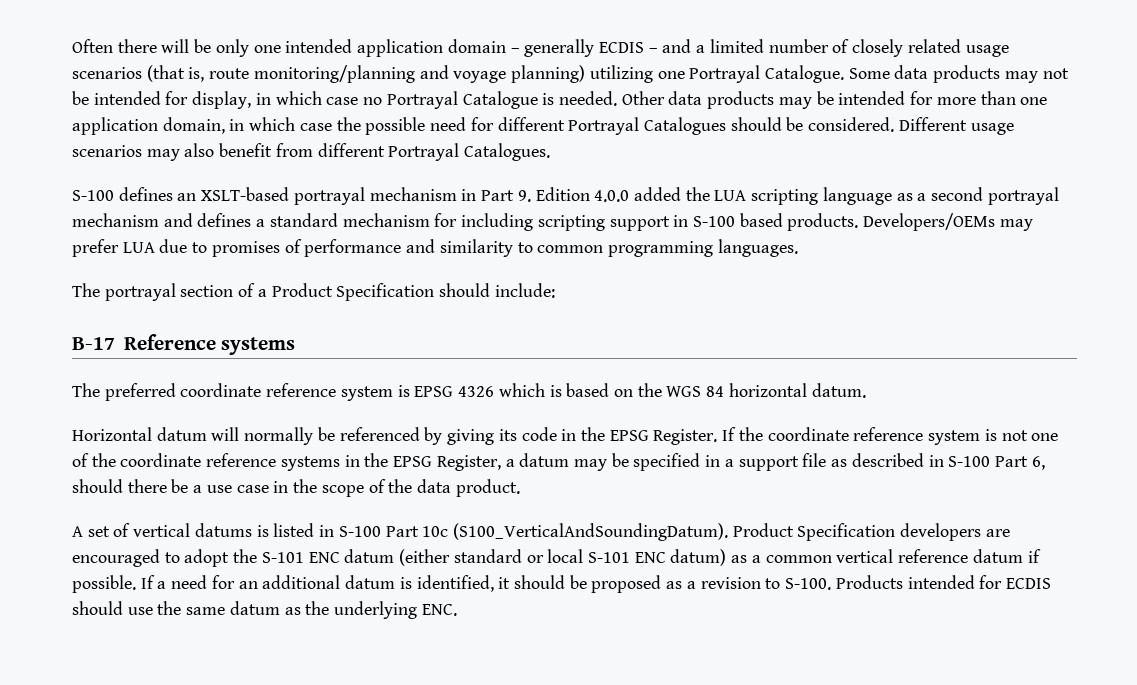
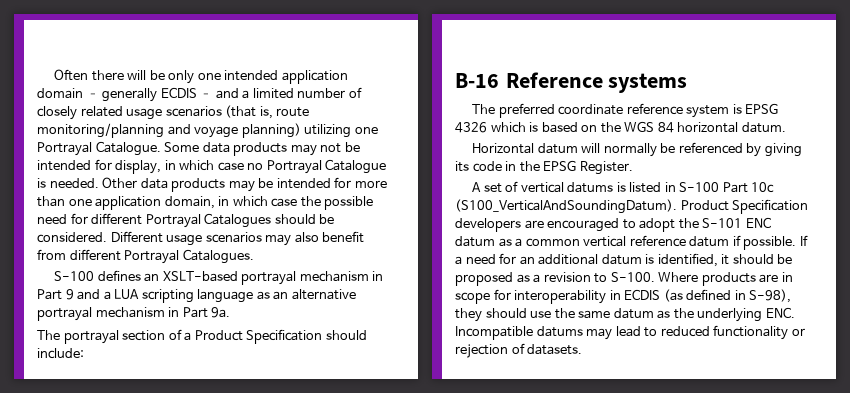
[517,187,1059,205] [72,213,1033,231] [72,239,798,257] 9. Edition 4.0.0 added the LUA scripting language as a second portrayal mechanism and defines a standard mechanism for including scripting support in S-100 based products. Developers/OEMs may prefer LUA due to promises of performance and similarity to common programming languages. -> [65,289,356,303] [37,307,231,321] 9 and a LUA scripting language as an alternative portrayal mechanism in Part 9a.
[72,337,115,350] B-17 -> [455,73,499,88] B-16
[722,427,1059,445] [72,453,1045,471] [72,479,520,497] If the coordinate reference system is not one of the coordinate reference systems in the EPSG Register, a datum may be specified in a support file as described in S-100 Part 6, should there be a use case in the scope of the data product. -> (633, 168) none
[399,549,727,566] (either standard or local S-101 ENC datum) -> (495, 241) none
[835,575,1051,589] Products intended for ECDIS -> [658,272,793,286] [455,289,792,304] [455,308,482,322] Where products are in scope for interoperability in ECDIS (as defined in S-98), they
(457, 610) none -> [455,325,805,340] [455,343,583,358] Incompatible datums may lead to reduced functionality or rejection of datasets.

